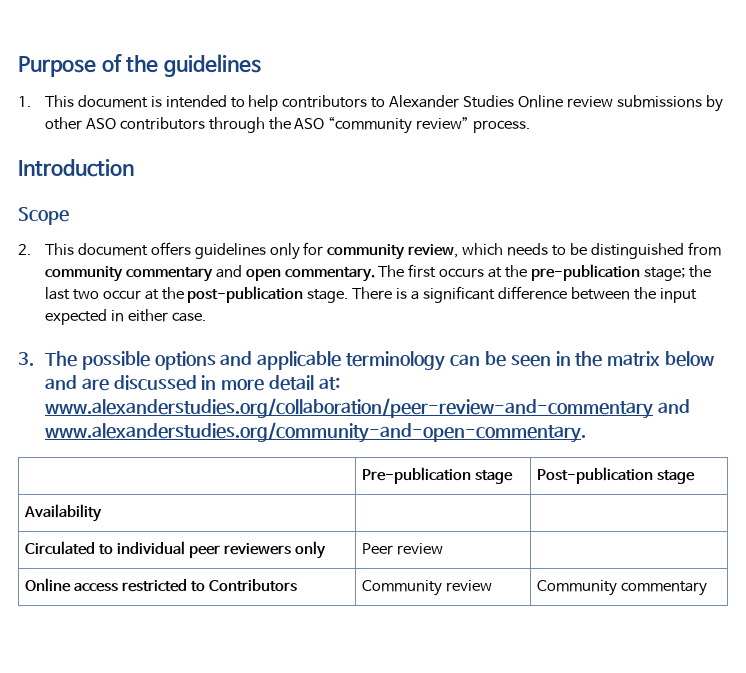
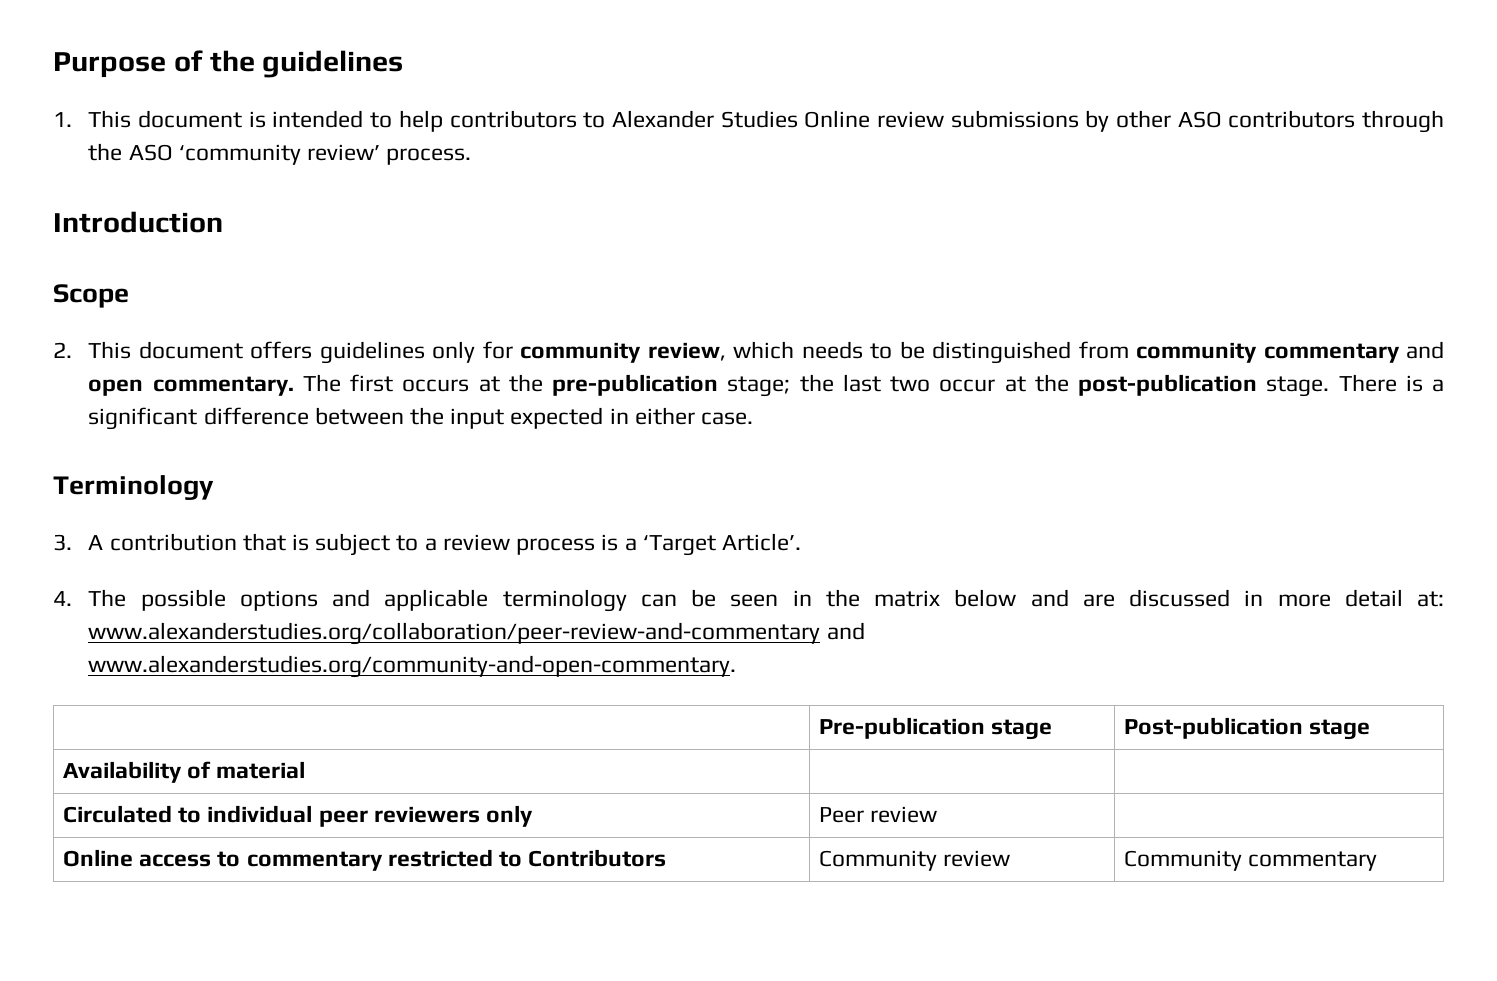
[328,116,470,134] “community review” -> [178,144,381,165] ‘community review’
[18,352,34,366] 3. -> [53,475,214,500] [53,533,801,556] [53,591,72,606] Terminology // 3. A contribution that is subject to a review process is a ‘Target Article’. // 4.
(103, 513) none -> [187,761,306,779] of material
(119, 587) none -> [217,851,383,871] to commentary

